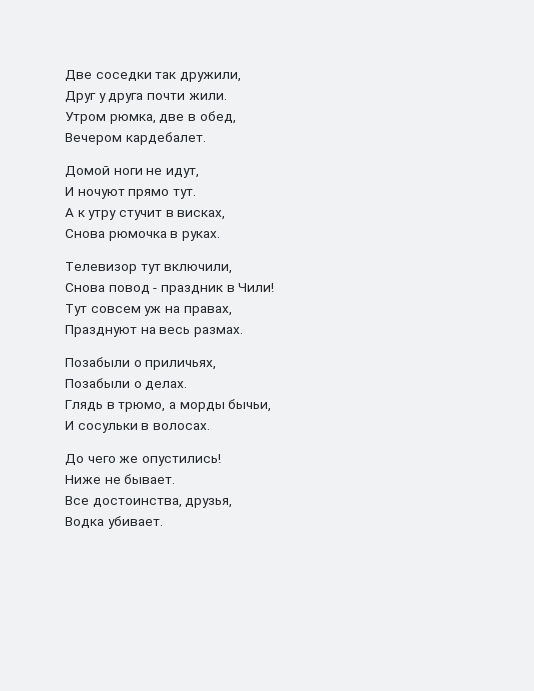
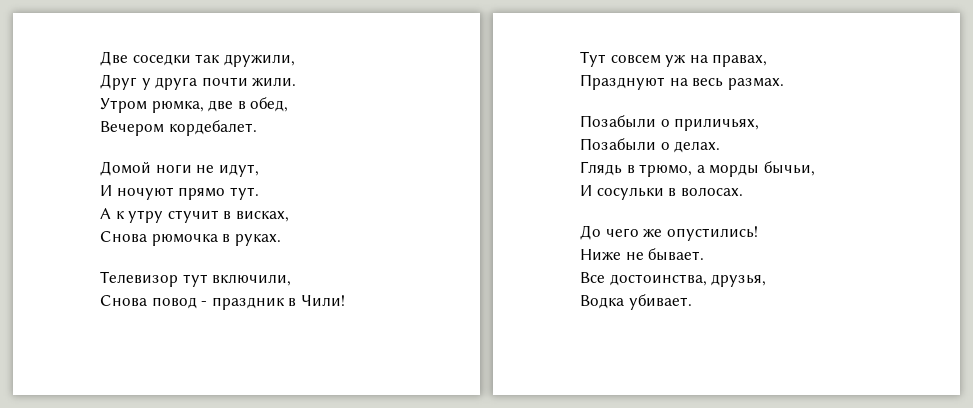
[125,132,206,145] кардебалет. -> [168,120,257,136] кордебалет.

